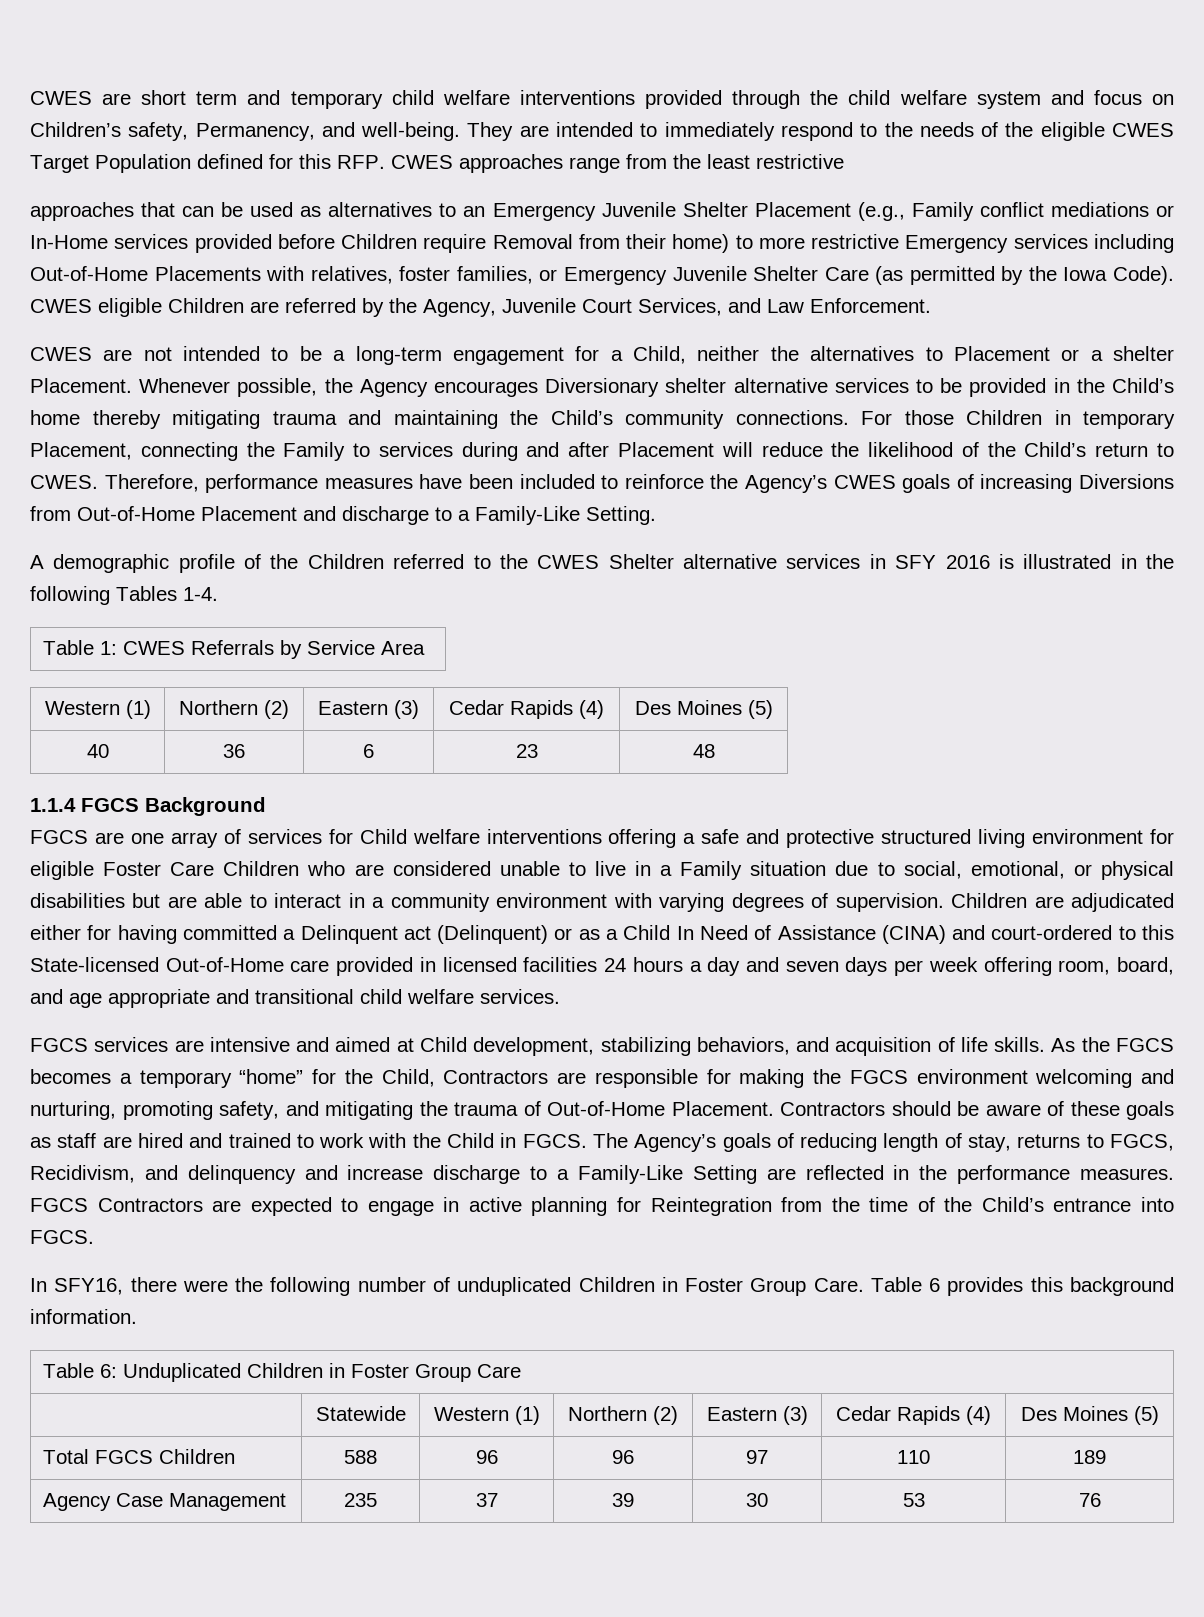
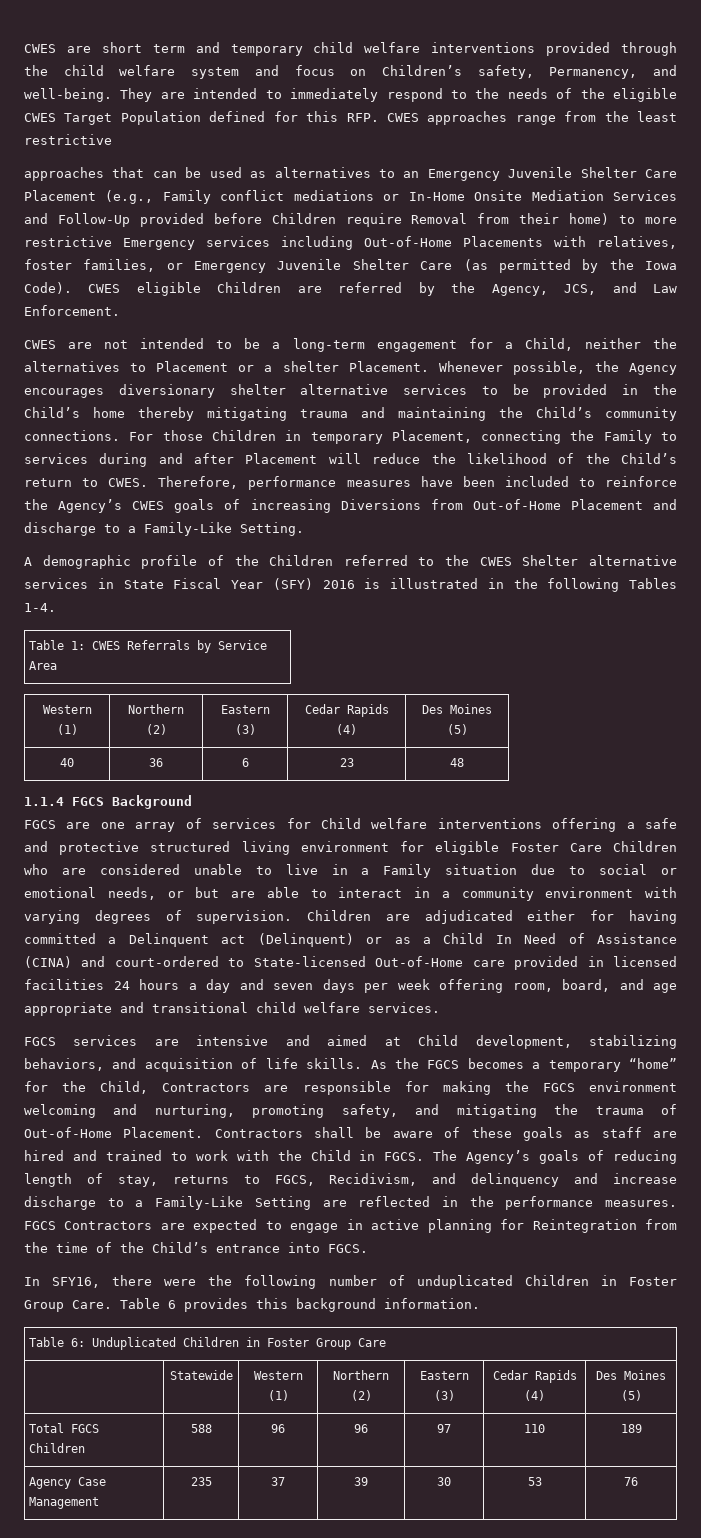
(748, 209) none -> [645,169,677,178] Care
[114,234,189,249] services -> [474,190,678,201] [24,213,130,227] Onsite Mediation Services and Follow-Up
[502,298,722,316] Juvenile Court Services, -> [564,284,597,295] JCS,
[545,378,660,397] Diversionary -> [118,384,215,398] diversionary
[895,555,937,569] SFY -> [123,578,313,590] State Fiscal Year (SFY)
[903,861,1174,880] [30,893,125,908] social, emotional, or physical disabilities -> [599,864,677,875] [24,887,184,900] social or emotional needs, or
[1141,925,1174,940] this -> (245, 962) none
[891,1101,951,1116] should -> [314,1127,355,1138] shall

